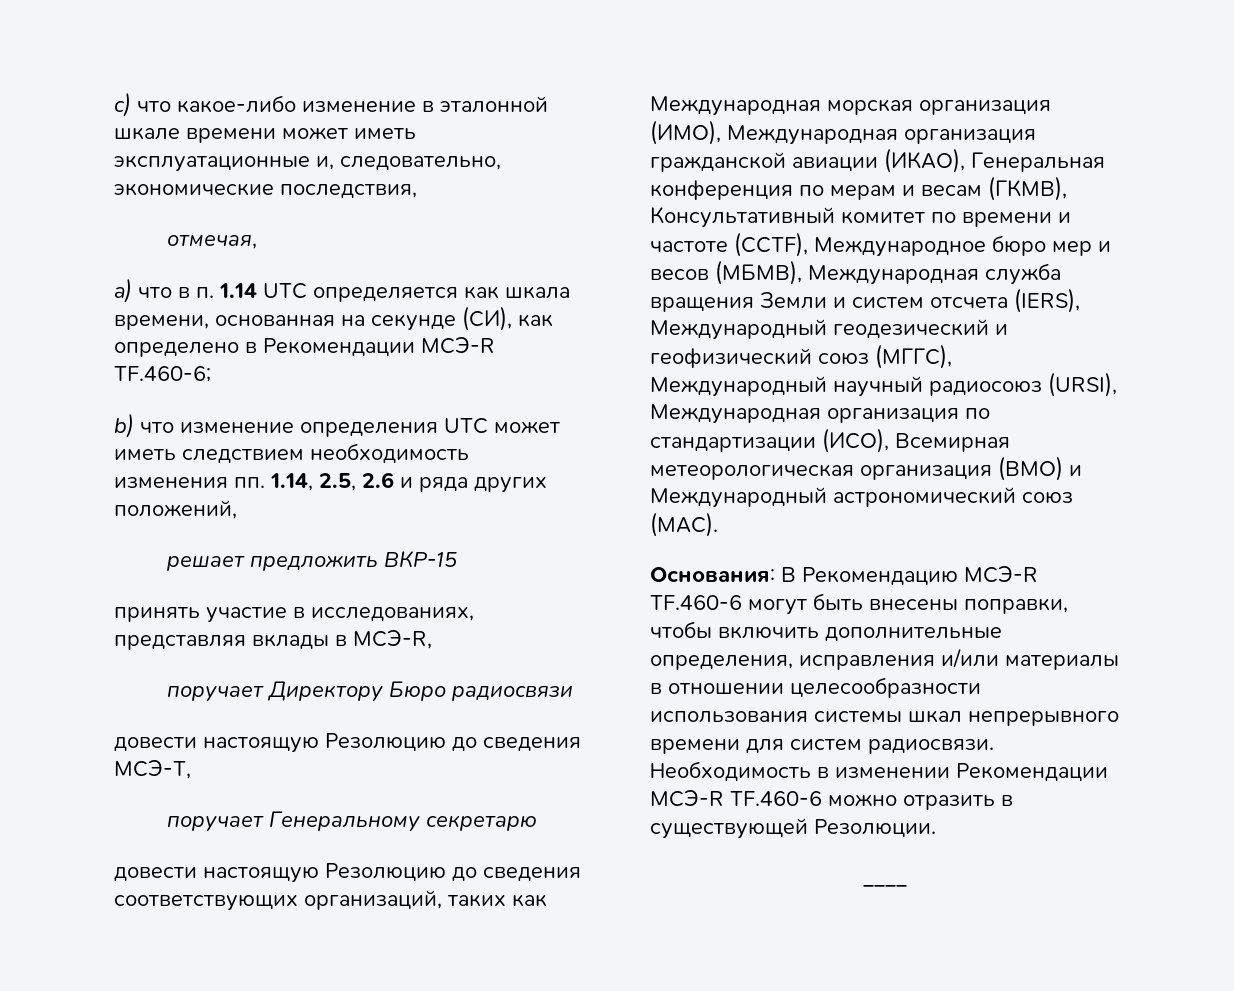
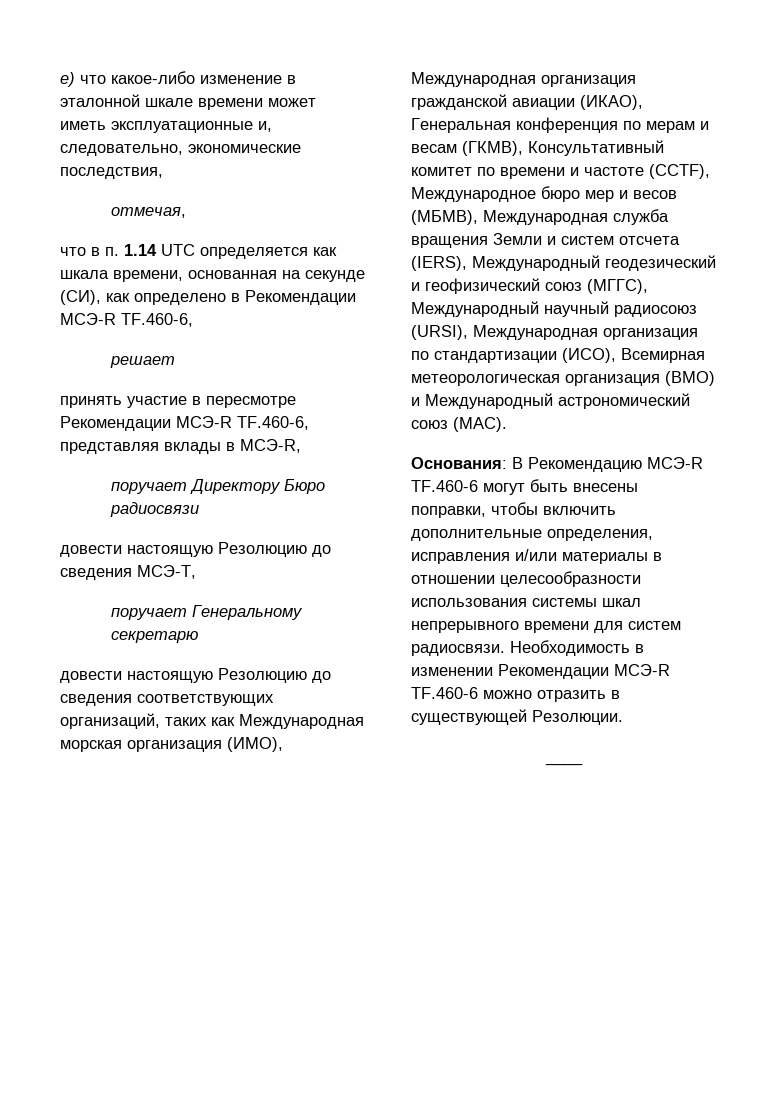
[114,92,131,117] c) -> [60,72,75,87] e)
[114,278,132,303] a) -> (186, 212) none
[114,366,211,382] [114,413,560,438] [114,443,469,464] [114,472,547,493] [114,500,237,519] TF.460-6; // b) что изменение определения UTC может иметь следствием необходимость изменения пп. 1.14, 2.5, 2.6 и ряда других положений, -> [121,313,193,327] TF.460-6,
[249,550,457,571] предложить ВКР-15 -> (175, 362) none
[311,607,474,622] исследованиях, -> [206,396,296,408] [60,416,309,431] пересмотре Рекомендации МСЭ-R TF.460-6,

